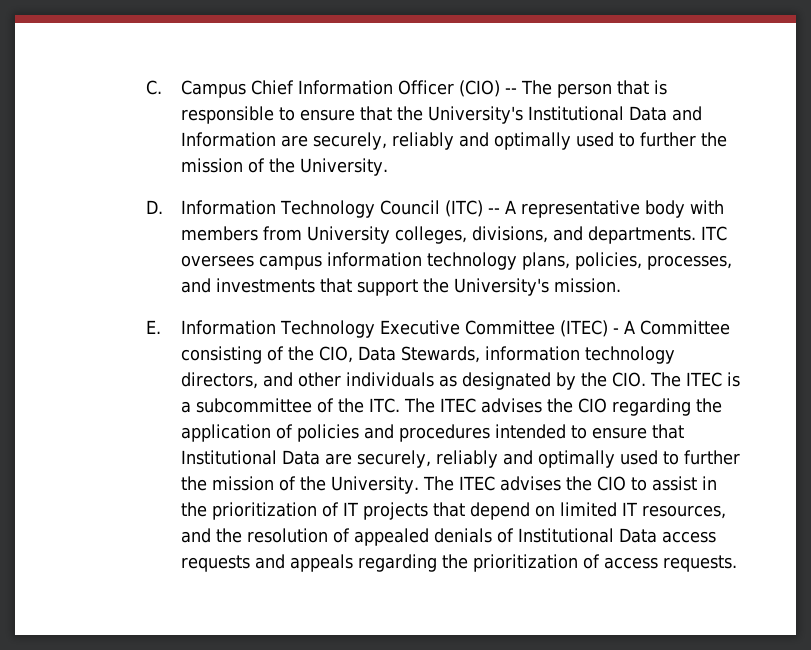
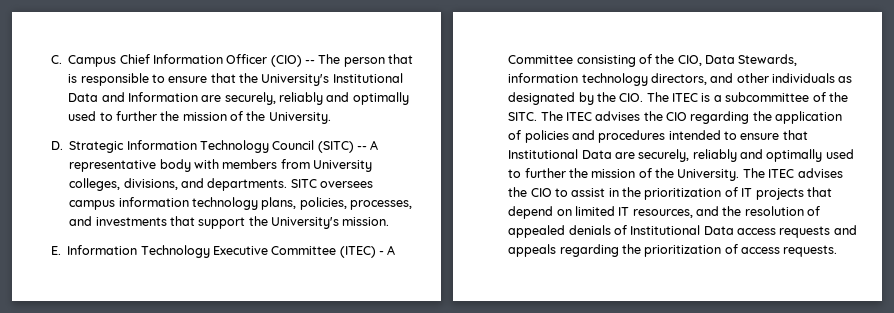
(163, 207) none -> [69,141,125,153] Strategic
[445,200,484,217] (ITC) -> [317,141,354,153] (SITC)
[701,226,728,241] ITC -> [290,179,317,188] SITC
[369,398,401,413] ITC. -> [508,112,538,121] SITC.

